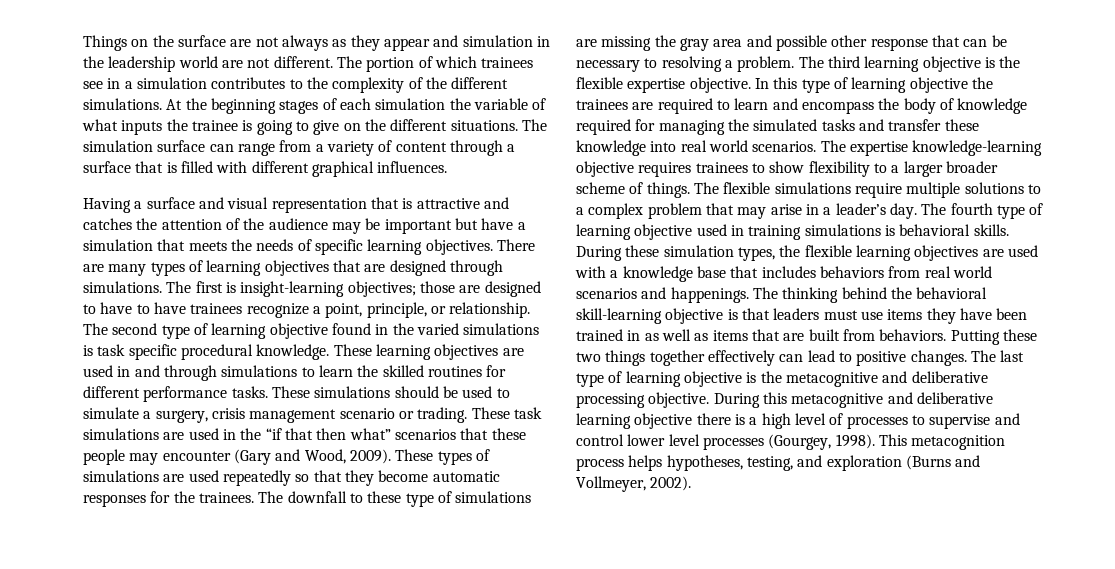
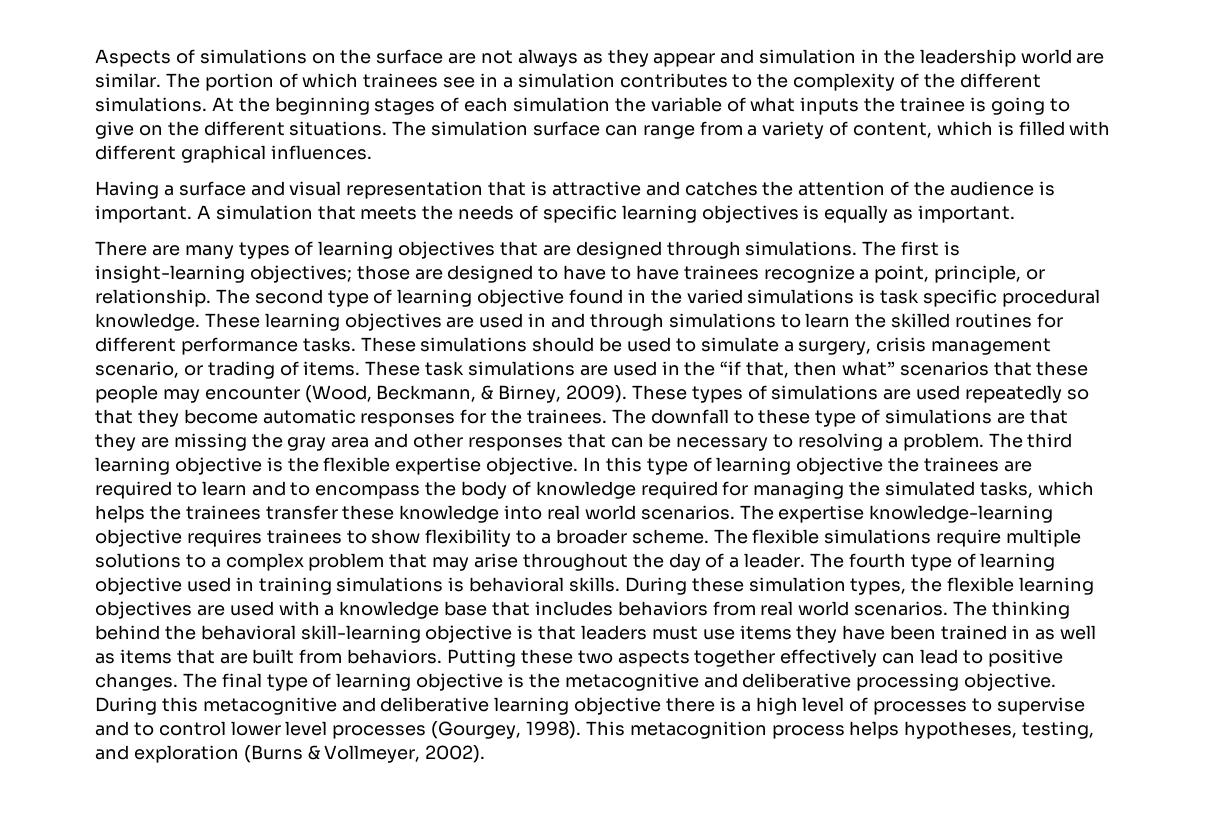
[83,35,127,51] Things -> [95,49,307,67] Aspects of simulations
[247,56,333,68] not different. -> [95,73,161,88] similar.
[395,140,516,156] [83,161,164,173] content through a surface that -> [853,121,993,138] content, which
[331,218,526,234] may be important but have a -> [1038,181,1055,196] [95,205,211,223] is important. A
[425,239,493,255] objectives. -> [701,205,1016,223] objectives is equally as important. //
[339,407,468,423] scenario or trading. -> [95,361,361,379] scenario, or trading of items.
[284,428,313,440] that -> [746,361,790,378] that,
[233,449,346,465] (Gary and Wood, -> [304,385,562,403] (Wood, Beckmann, & Birney,
(597, 43) none -> [1029,409,1068,424] [95,433,169,451] that they are
[775,35,928,51] possible other response -> [413,433,563,451] other responses
(798, 104) none -> [290,482,311,496] to
[821,119,884,131] tasks and -> [979,481,1094,498] [95,505,261,523] tasks, which helps the trainees
[903,161,998,177] [576,182,690,198] larger broader scheme of things. -> [555,529,709,544] broader scheme.
[805,203,917,219] in a leader’s day. -> [522,553,806,571] throughout the day of a leader.
[576,287,749,303] scenarios and happenings. -> [854,601,949,616] scenarios.
[605,350,646,366] things -> [617,650,690,667] aspects
[1000,350,1025,362] last -> [221,673,262,688] final
(1020, 419) none -> [133,722,154,736] to
[955,455,981,467] and -> [307,745,320,760] &

